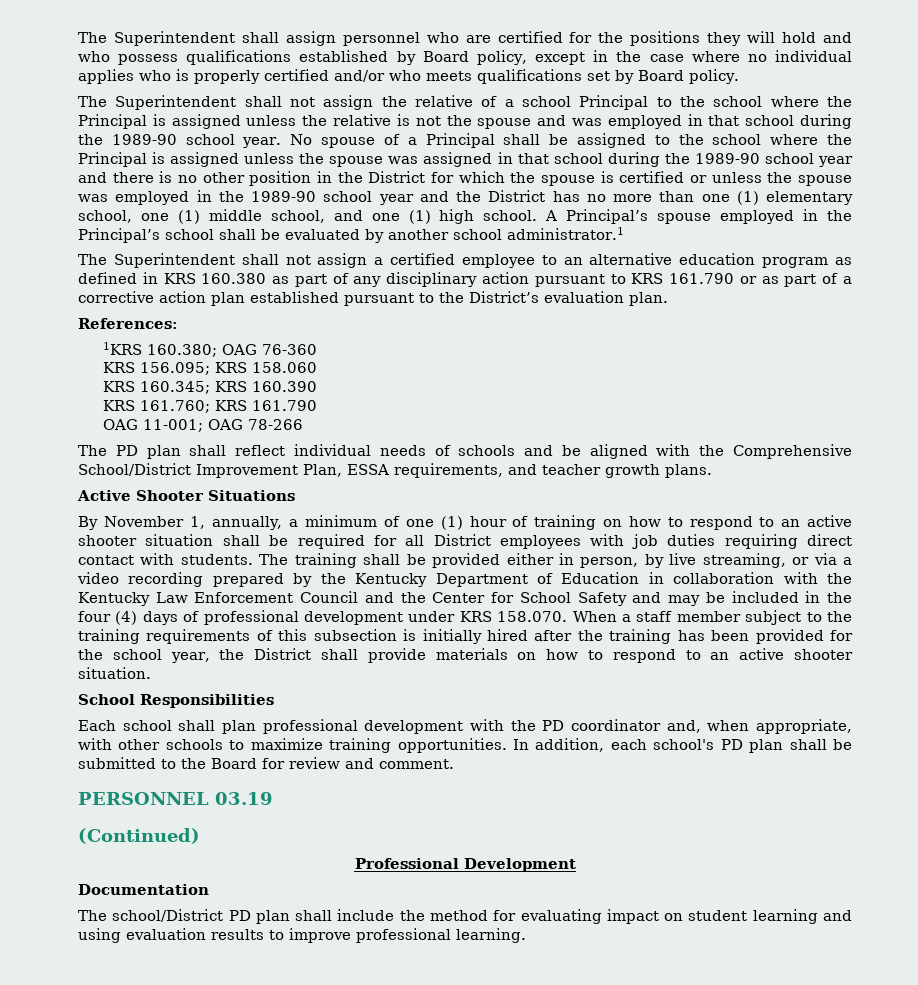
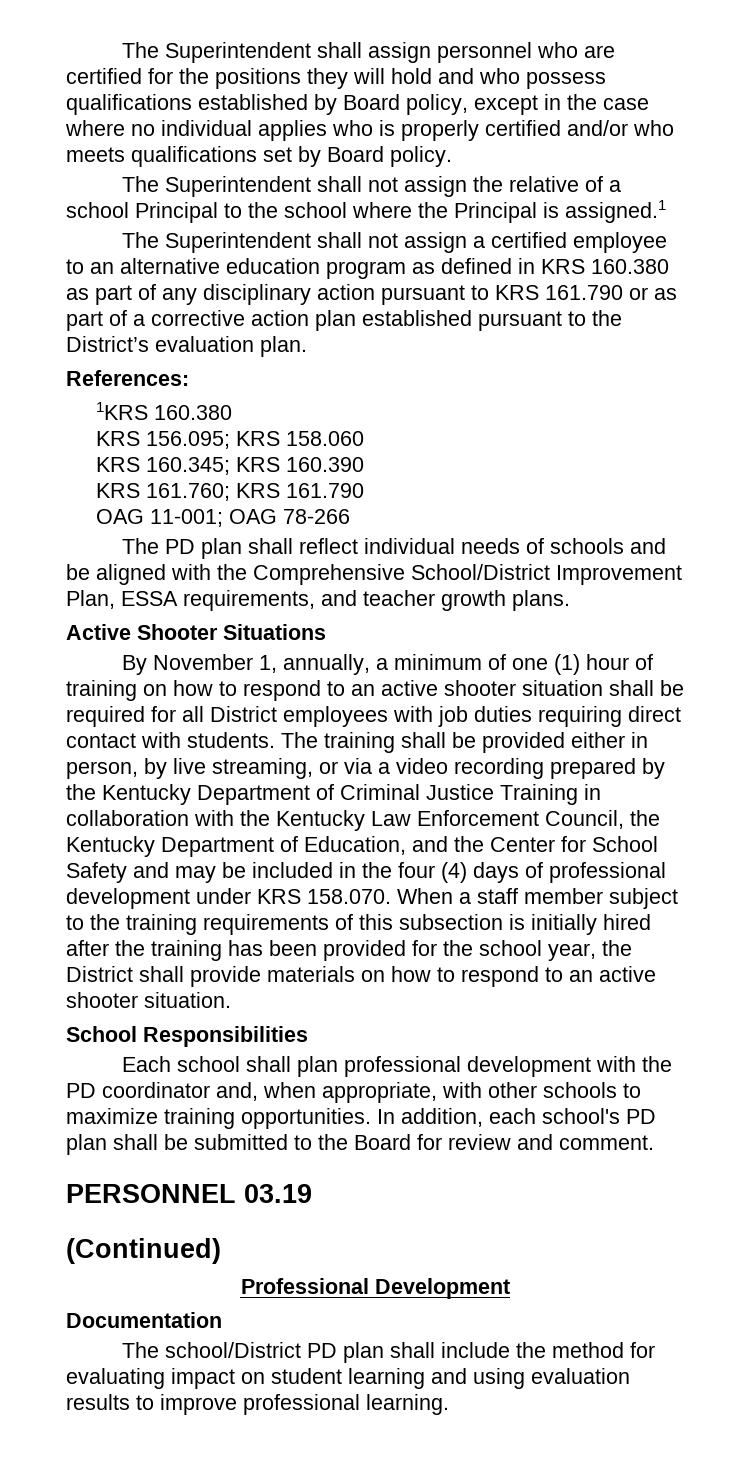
[171,114,852,129] [78,133,852,148] [78,152,854,167] [78,171,852,186] [78,190,853,205] [78,209,852,224] [78,227,624,243] assigned unless the relative is not the spouse and was employed in that school during the 1989-90 school year. No spouse of a Principal shall be assigned to the school where the Principal is assigned unless the spouse was assigned in that school during the 1989-90 school year and there is no other position in the District for which the spouse is certified or unless the spouse was employed in the 1989-90 school year and the District has no more than one (1) elementary school, one (1) middle school, and one (1) high school. A Principal’s spouse employed in the Principal’s school shall be evaluated by another school administrator.1 -> [565,200,666,223] assigned.1
[147,344,318,357] 160.380; OAG 76-360 -> [153,405,232,420] 160.380
[561,572,640,584] Education -> [340,784,578,805] Criminal Justice Training
[300,591,359,603] Council -> [545,810,660,829] [66,836,406,857] Council, the Kentucky Department of Education,

